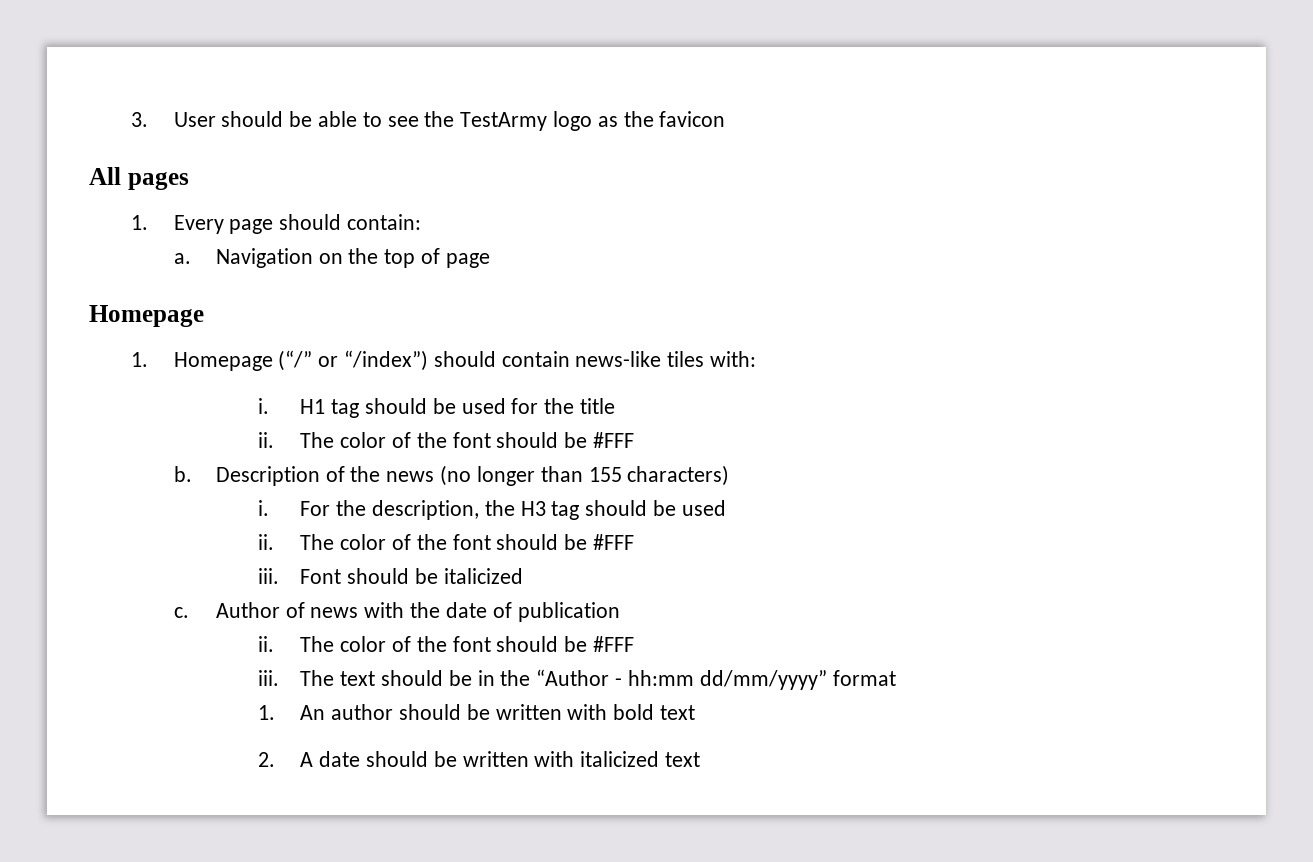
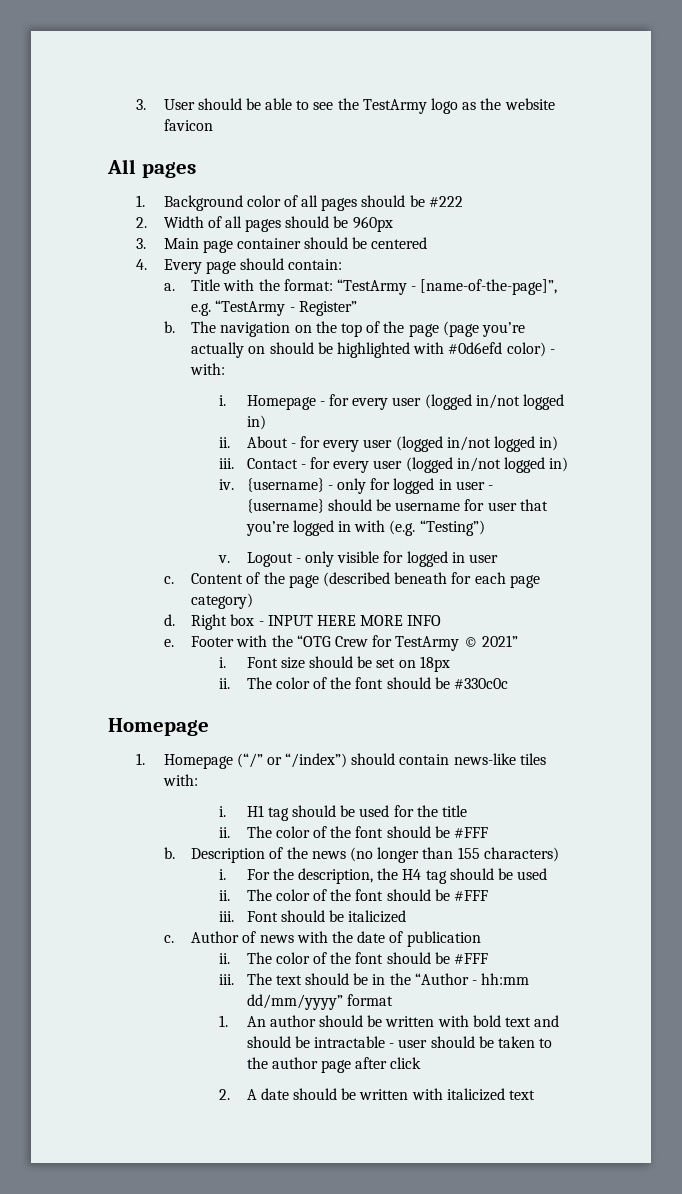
(654, 119) none -> [504,98,555,110] website
(149, 222) none -> [163,195,463,211] [135,216,393,232] [135,237,428,253] [135,259,147,270] Background color of all pages should be #222 // 2. Width of all pages should be 960px // 3. Main page container should be centered // 4.
[215,248,313,268] Navigation -> [191,279,558,295] [191,300,357,316] [163,321,291,337] Title with the format: “TestArmy - [name-of-the-page]”, e.g. “TestArmy - Register” // b. The navigation
[445,253,490,268] page -> [383,321,525,337] [191,342,555,358] [190,363,226,375] [218,394,565,410] [246,415,266,430] [218,436,559,452] [218,457,569,473] [218,478,494,494] [246,499,548,513] [245,520,485,536] [217,551,499,567] [163,572,540,588] [191,593,254,609] [163,614,442,630] [163,635,518,651] [218,656,450,672] [218,677,509,689] the page (page you’re actually on should be highlighted with #0d6efd color) - with: // i. Homepage - for every user (logged in/not logged in) // ii. About - for every user (logged in/not logged in) // iii. Contact - for every user (logged in/not logged in) // iv. {username} - only for logged in user - {username} should be username for user that you’re logged in with (e.g. “Testing”) // v. Logout - only visible for logged in user // c. Content of the page (described beneath for each page category) // d. Right box - INPUT HERE MORE INFO // e. Footer with the “OTG Crew for TestArmy © 2021” // i. Font size should be set on 18px // ii. The color of the font should be #330c0c
[520,501,546,516] H3 -> [402,869,422,880] H4
(696, 712) none -> [534,1015,560,1027] [246,1036,553,1048] [246,1057,422,1073] and should be intractable - user should be taken to the author page after click

